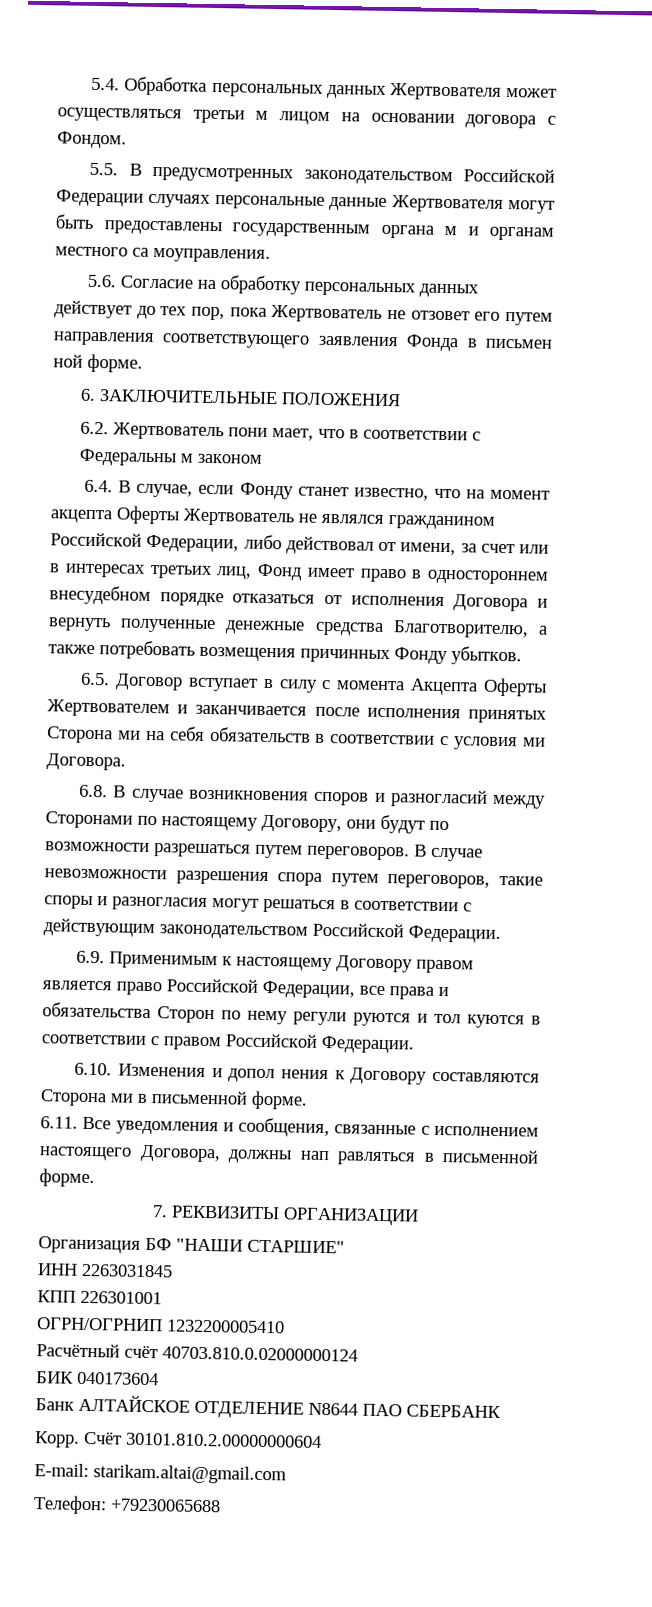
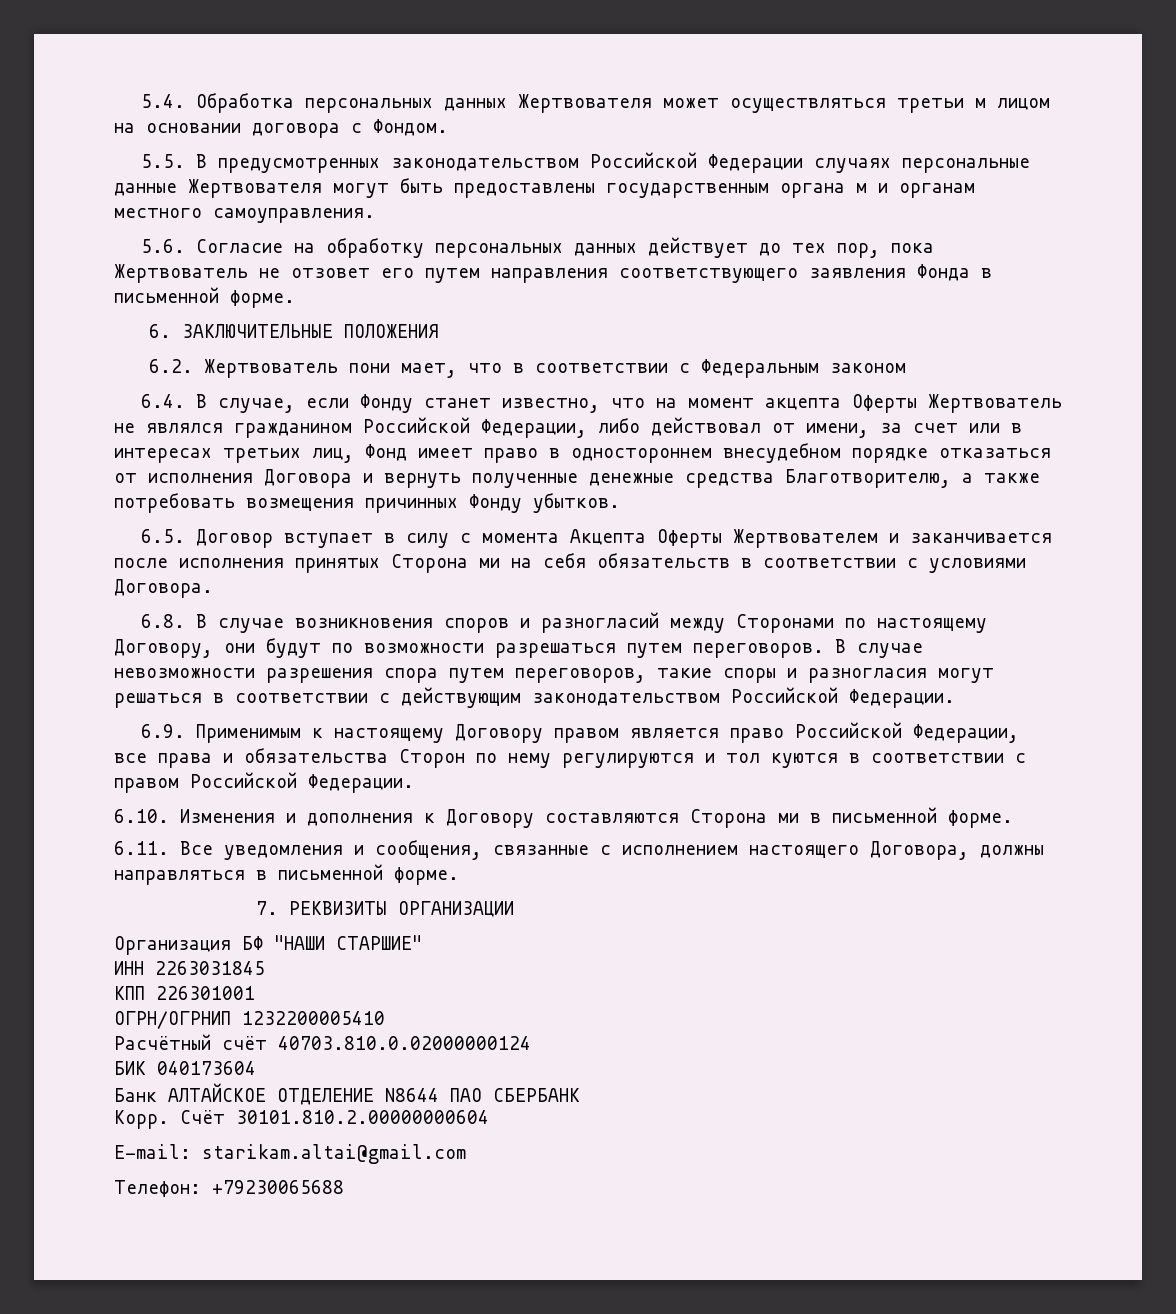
[132,247,271,263] са моуправления. -> [213,208,375,223] самоуправления.
[484,338,552,349] [53,354,83,368] письмен ной -> [114,287,219,303] письменной
[79,448,194,467] Федеральны м -> [701,359,820,378] Федеральным
[453,736,547,751] условия ми -> [929,558,1026,573] условиями
[293,1011,411,1027] регули руются -> [562,753,694,768] регулируются
[228,1068,329,1083] допол нения -> [307,813,413,826] дополнения
[299,1150,416,1166] нап равляться -> [114,870,245,885] направляться

